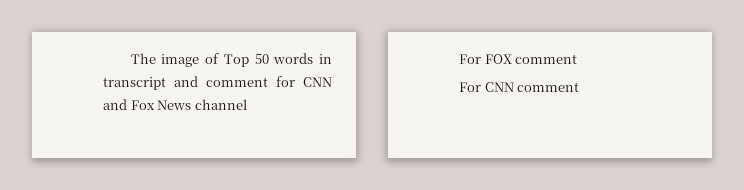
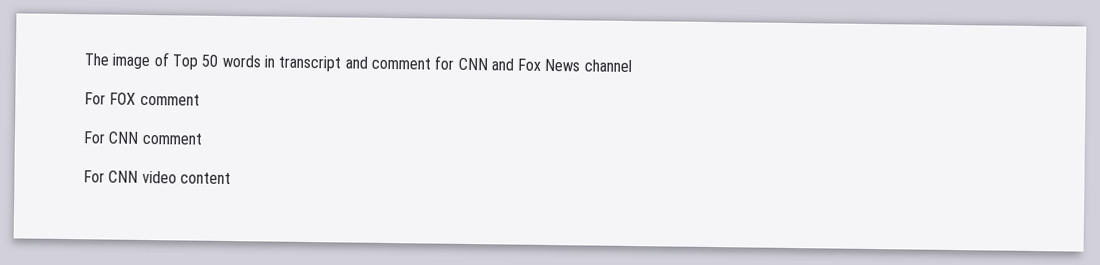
(580, 87) none -> [83,170,231,185] // For CNN video content

